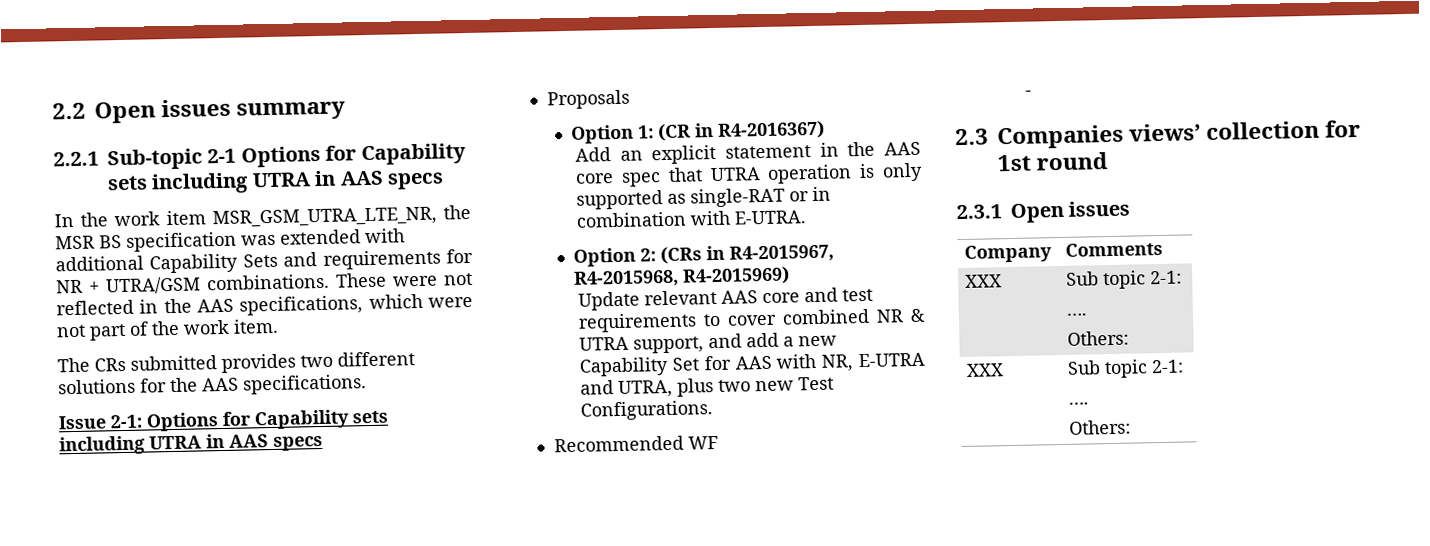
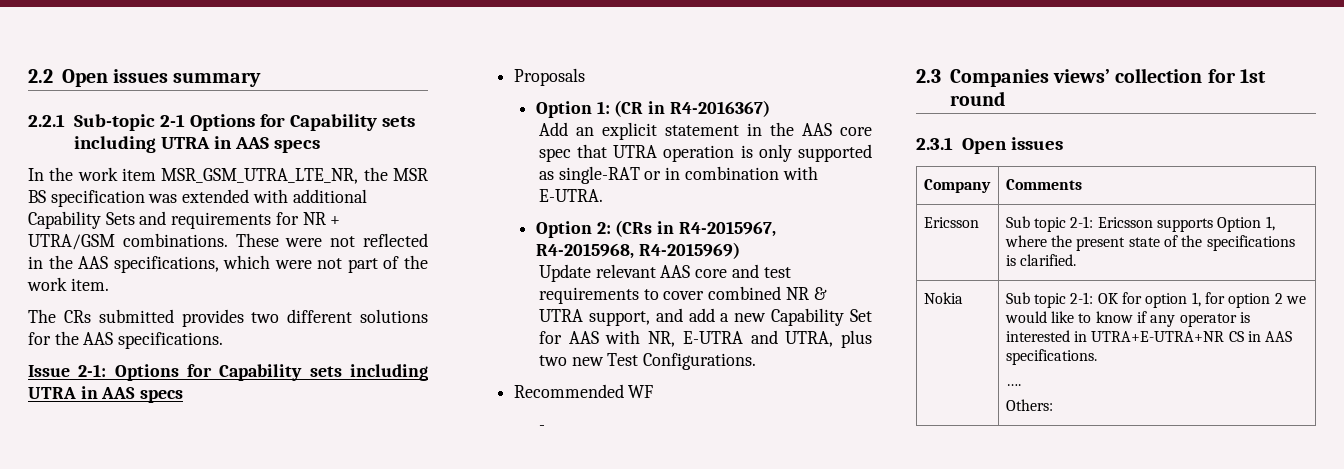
[965,274,1003,288] [1066,270,1183,290] [1066,312,1088,316] [1067,330,1130,346] [966,363,1005,377] [1067,359,1185,379] XXX | Sub topic 2-1: // …. // Others: // XXX | Sub topic 2-1: -> [923,217,979,228] [1005,216,1275,232] [1004,235,1295,251] [1005,254,1077,266] [923,292,963,304] [1005,292,1306,308] [1004,311,1250,327] [1005,330,1293,342] [1005,349,1097,365] Ericsson | Sub topic 2-1: Ericsson supports Option 1, where the present state of the specifications is clarified. // Nokia | Sub topic 2-1: OK for option 1, for option 2 we would like to know if any operator is interested in UTRA+E-UTRA+NR CS in AAS specifications.

